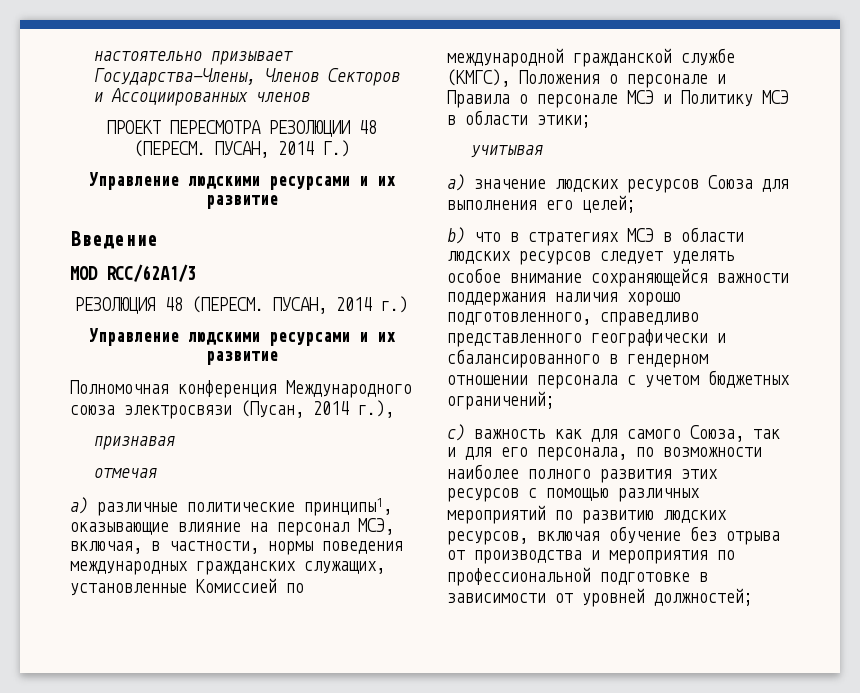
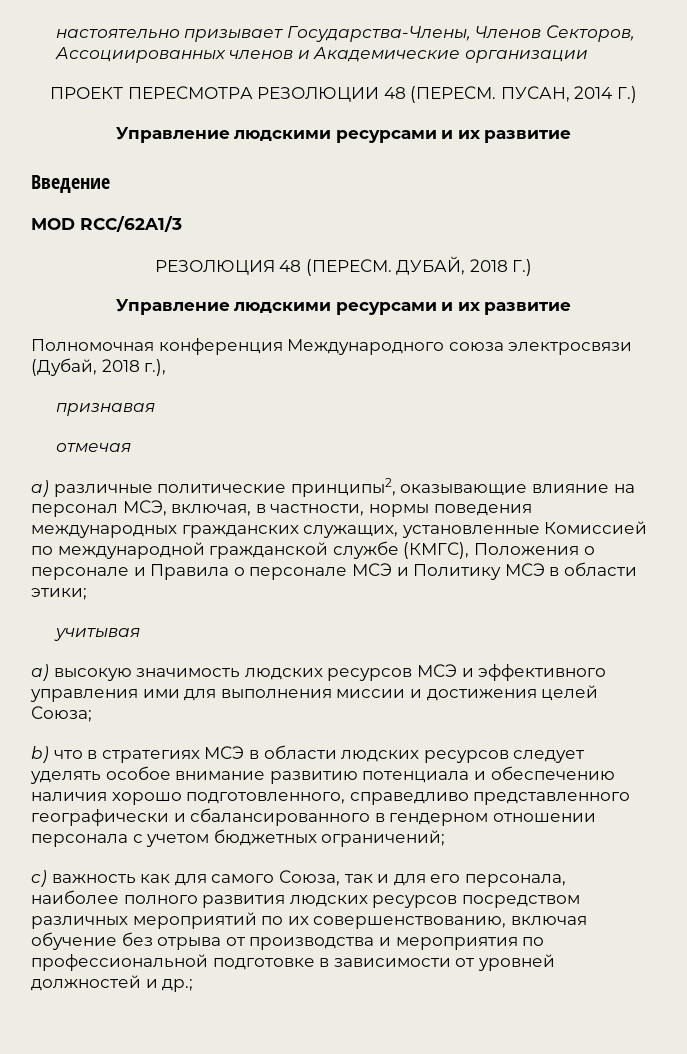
[328,68,401,86] [94,92,104,102] Секторов и -> [546,25,636,42] Секторов,
(311, 97) none -> [297,47,589,63] и Академические организации
[273,296,408,314] ПУСАН, 2014 г.) -> [396,256,533,276] ДУБАЙ, 2018 Г.)
[241,400,349,418] (Пусан, 2014 -> [31,358,140,376] (Дубай, 2018
[304,498,392,516] принципы1, -> [290,478,396,497] принципы2,
[474,175,789,193] [447,195,636,213] значение людских ресурсов Союза для выполнения его целей; -> [53,664,607,681] [30,685,599,702] [31,706,92,722] высокую значимость людских ресурсов МСЭ и эффективного управления ими для выполнения миссии и достижения целей Союза;
[591,268,789,287] [447,292,546,306] сохраняющейся важности поддержания -> [269,766,615,784] развитию потенциала и обеспечению
[636,447,762,457] по возможности -> (566, 880) none
[681,469,718,479] [447,488,700,502] [447,505,727,524] [447,531,528,545] этих ресурсов с помощью различных мероприятий по развитию людских ресурсов, -> [289,895,580,908] [31,912,507,929] людских ресурсов посредством различных мероприятий по их совершенствованию,
[654,588,753,606] должностей; -> [31,975,194,992] должностей и др.;

